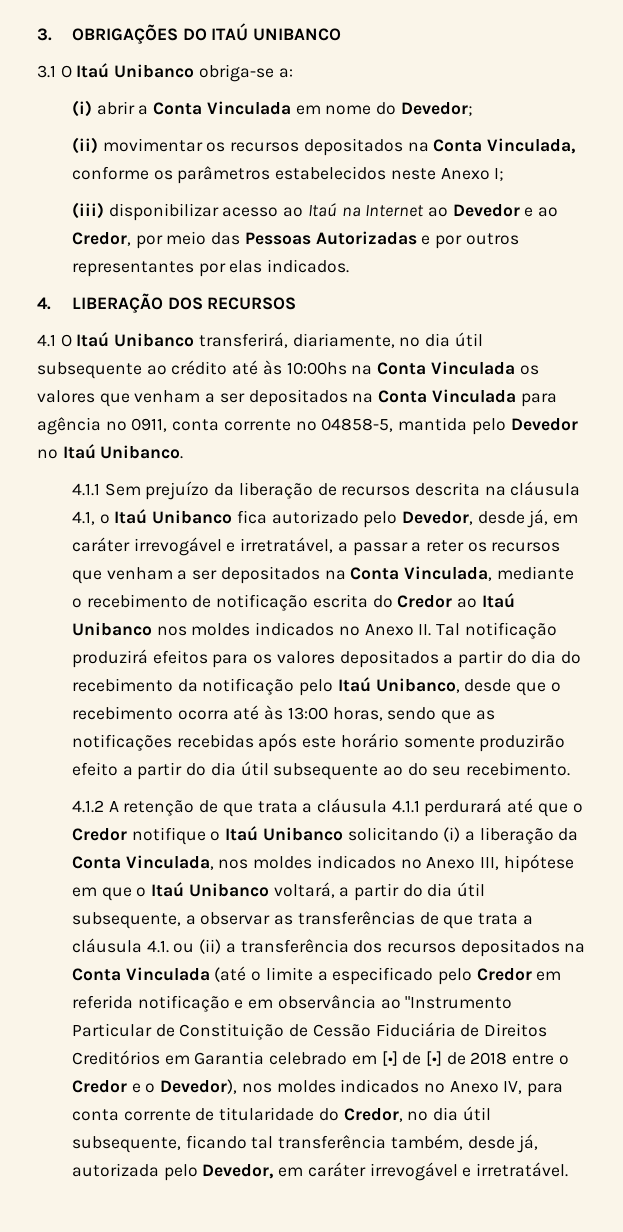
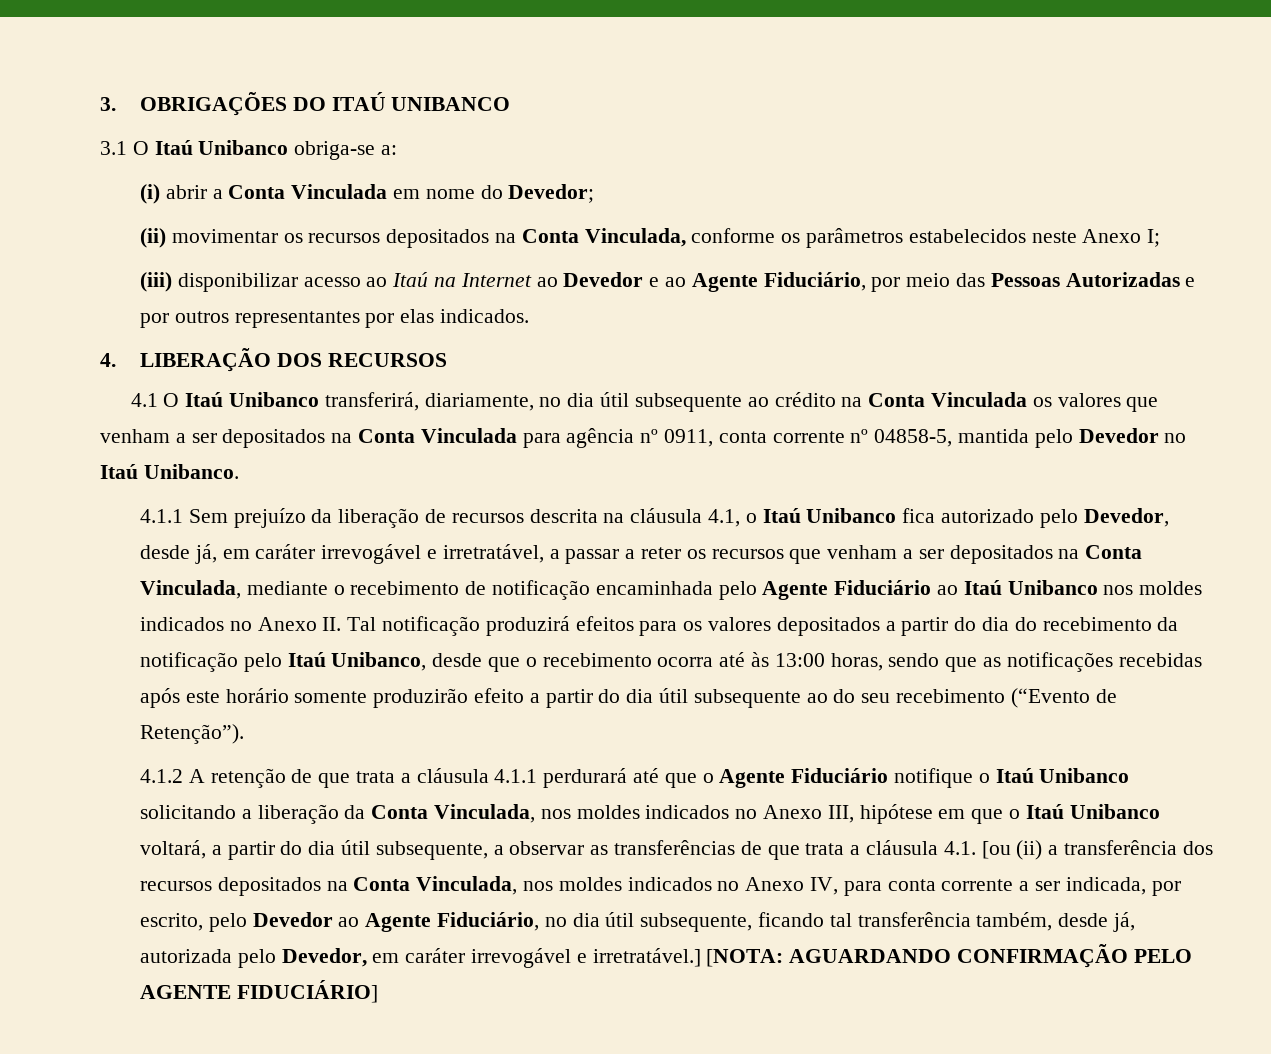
[71,232,131,246] Credor, -> [691,272,866,292] Agente Fiduciário,
[232,360,347,375] até às 10:00hs -> (836, 399) none
[312,594,453,608] escrita do Credor -> [595,580,932,600] encaminhada pelo Agente Fiduciário
[466,762,571,776] recebimento. -> [896,688,1117,708] [139,724,244,744] recebimento (“Evento de Retenção”).
[71,828,127,841] Credor -> [719,768,889,788] Agente Fiduciário
[443,827,461,842] (i) -> (236, 812) none
[173,943,195,953] ou -> [981,841,1011,859] [ou
[125,966,562,985] [71,995,513,1012] [71,1022,548,1040] [71,1050,569,1066] [71,1079,238,1094] Vinculada (até o limite a especificado pelo Credor em referida notificação e em observância ao "Instrumento Particular de Constituição de Cessão Fiduciária de Direitos Creditórios em Garantia celebrado em [•] de [•] de 2018 entre o Credor e o Devedor), -> [416,876,518,895] Vinculada,
[195,1107,403,1122] de titularidade do Credor, -> [1019,877,1181,896] [139,912,539,932] a ser indicada, por escrito, pelo Devedor ao Agente Fiduciário,
[476,1162,569,1177] irretratável. -> [592,944,1192,968] [139,980,378,1003] irretratável.] [NOTA: AGUARDANDO CONFIRMAÇÃO PELO AGENTE FIDUCIÁRIO]

